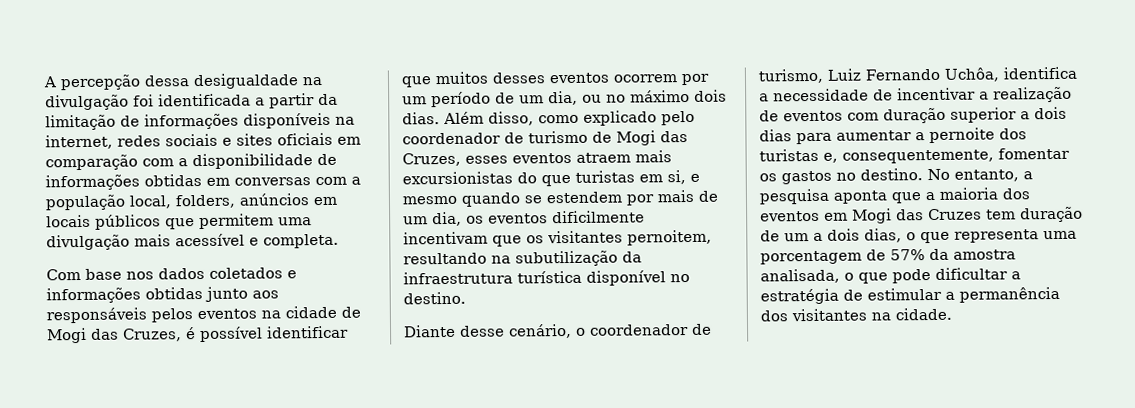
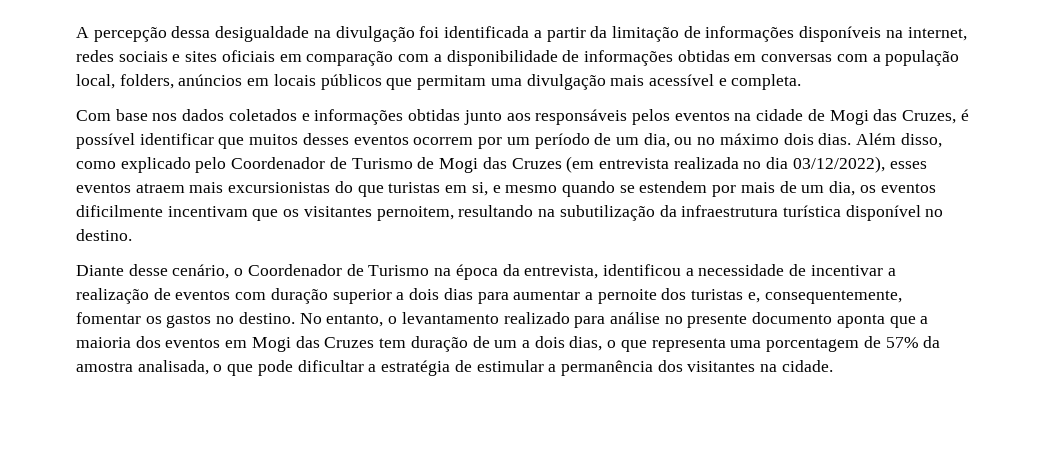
[199,213,274,230] permitem -> [417,75,487,90] permitam
[402,130,688,146] [402,152,461,167] coordenador de turismo de Mogi das Cruzes, -> [231,156,885,173] Coordenador de Turismo de Mogi das Cruzes (em entrevista realizada no dia 03/12/2022),
[589,323,712,336] [758,66,1077,84] coordenador de turismo, Luiz Fernando Uchôa, identifica -> [247,264,681,280] Coordenador de Turismo na época da entrevista, identificou
[1023,171,1033,180] [759,188,830,205] a pesquisa -> [388,312,833,328] o levantamento realizado para análise no presente documento

